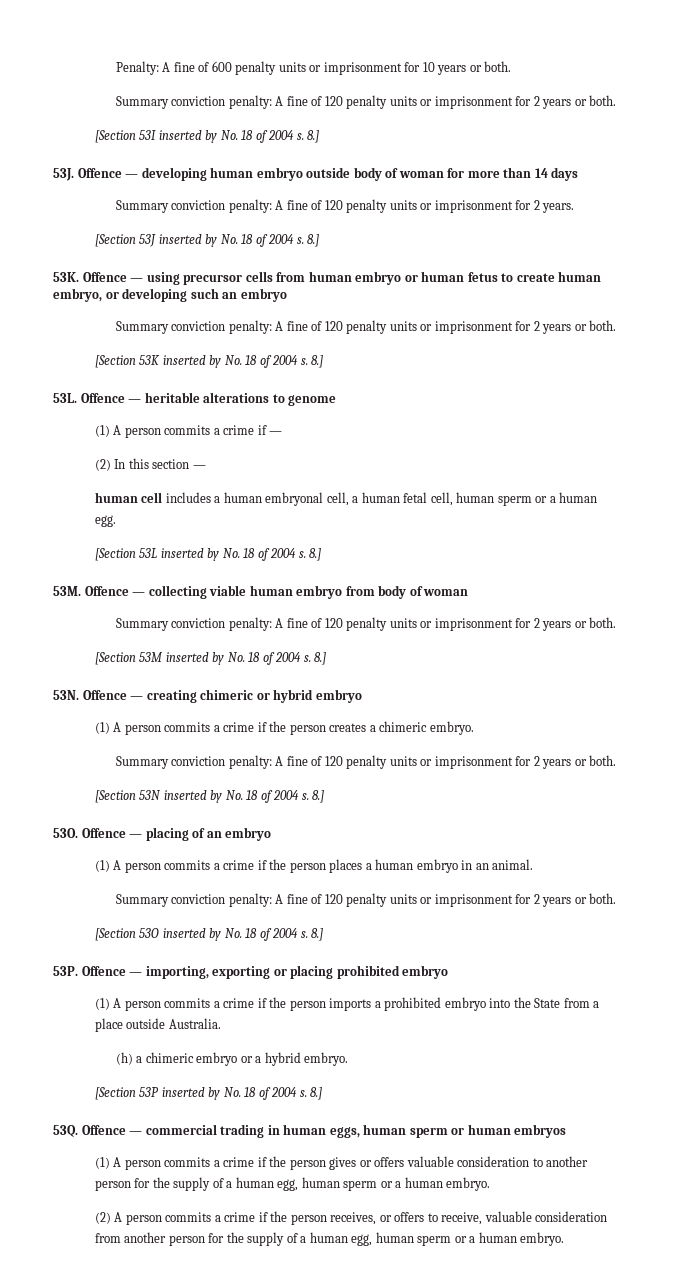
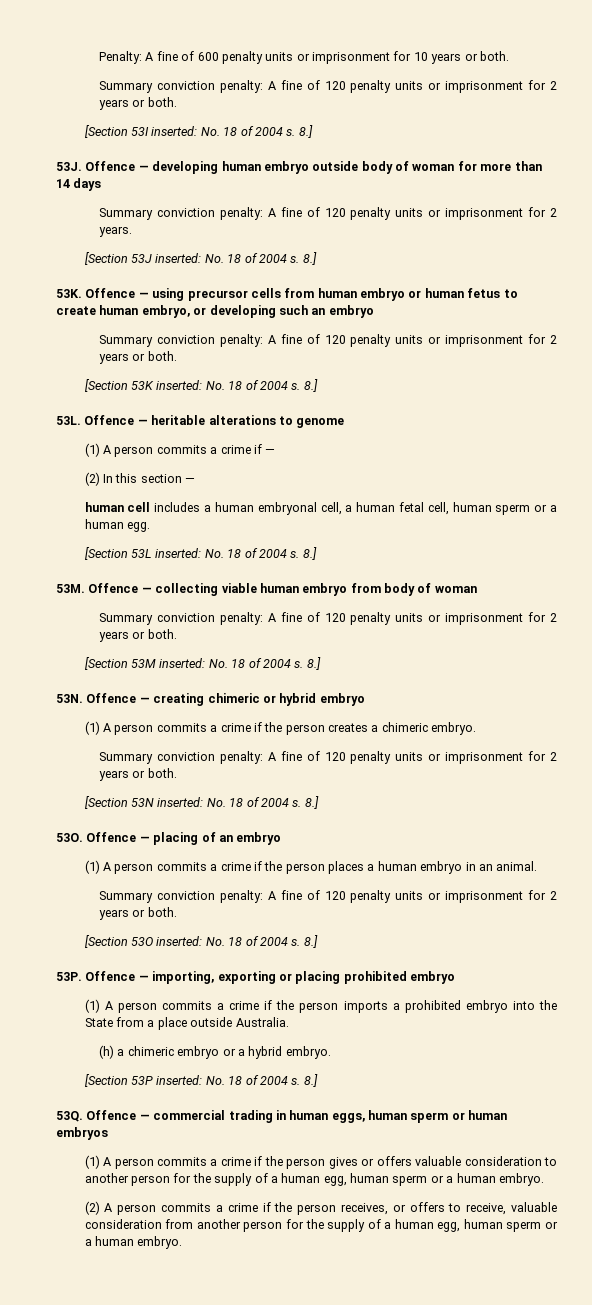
[158,130,218,143] inserted by -> [151,126,198,136] inserted:
[158,234,218,247] inserted by -> [155,253,202,263] inserted:
[162,355,222,368] inserted by -> [156,380,203,390] inserted:
[160,548,220,561] inserted by -> [155,548,202,558] inserted:
[165,652,225,665] inserted by -> [159,658,206,668] inserted:
[163,790,223,803] inserted by -> [157,797,204,807] inserted:
[162,928,222,941] inserted by -> [156,936,203,946] inserted:
[161,1087,221,1100] inserted by -> [156,1075,203,1085] inserted:

